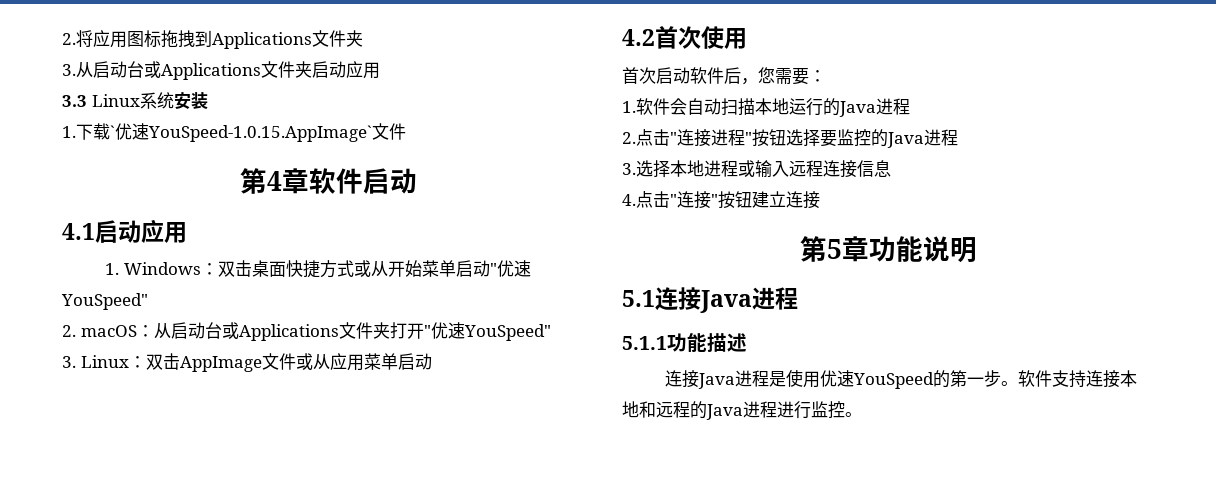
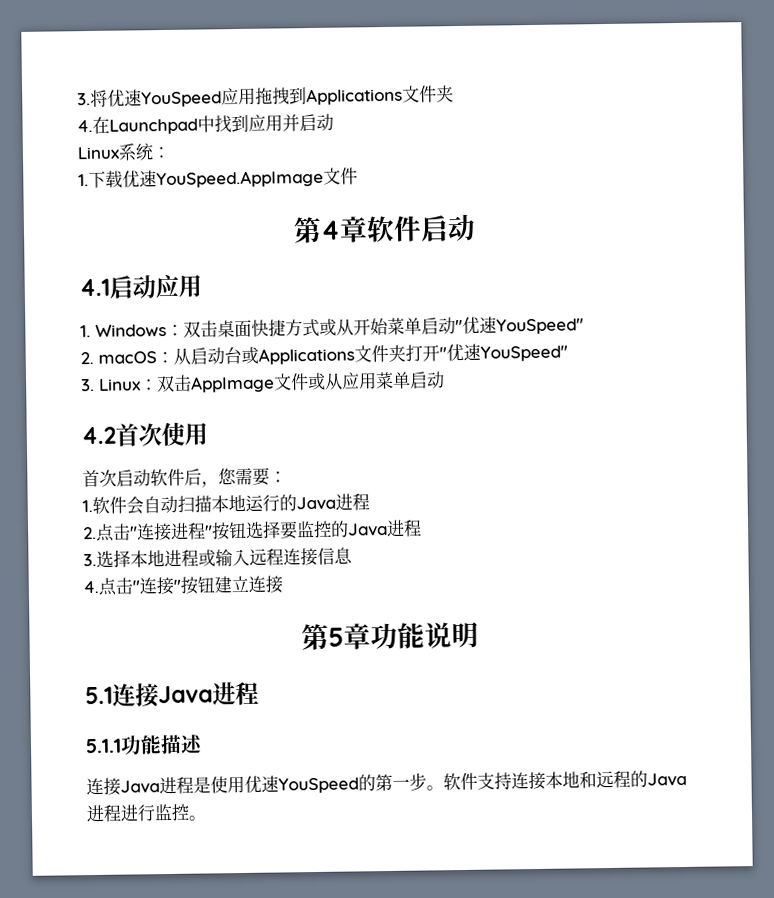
[62,30,161,48] 2.将应用图标 -> [77,87,256,108] 3.将优速YouSpeed应用
[62,61,380,80] [62,95,87,107] 3.从启动台或Applications文件夹启动应用 // 3.3 -> [77,113,334,135] 4.在Launchpad中找到应用并启动 //
[173,92,208,109] 安装 -> [152,146,171,159] ：
[110,123,372,142] `优速YouSpeed-1.0.15.AppImage` -> [122,169,324,189] 优速YouSpeed.AppImage

